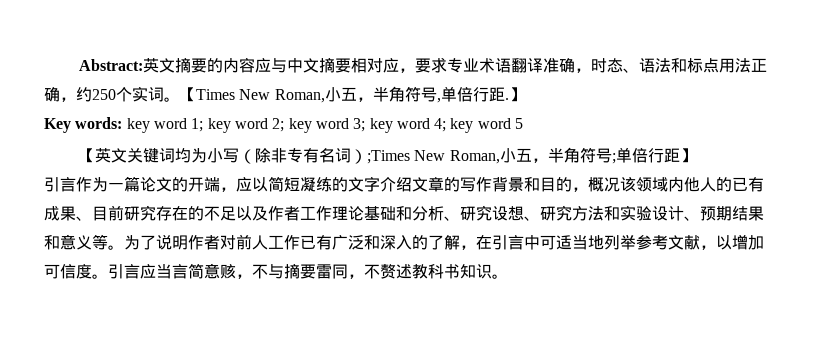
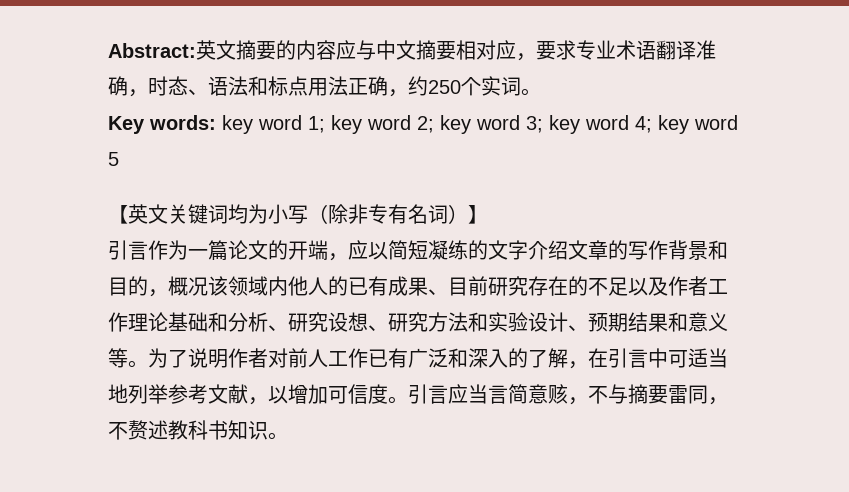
[180,86,525,103] 【Times New Roman,小五，半角符号,单倍行距.】 -> (541, 92) none
[366,147,680,164] ;Times New Roman,小五，半角符号;单倍行距 -> (468, 214) none

